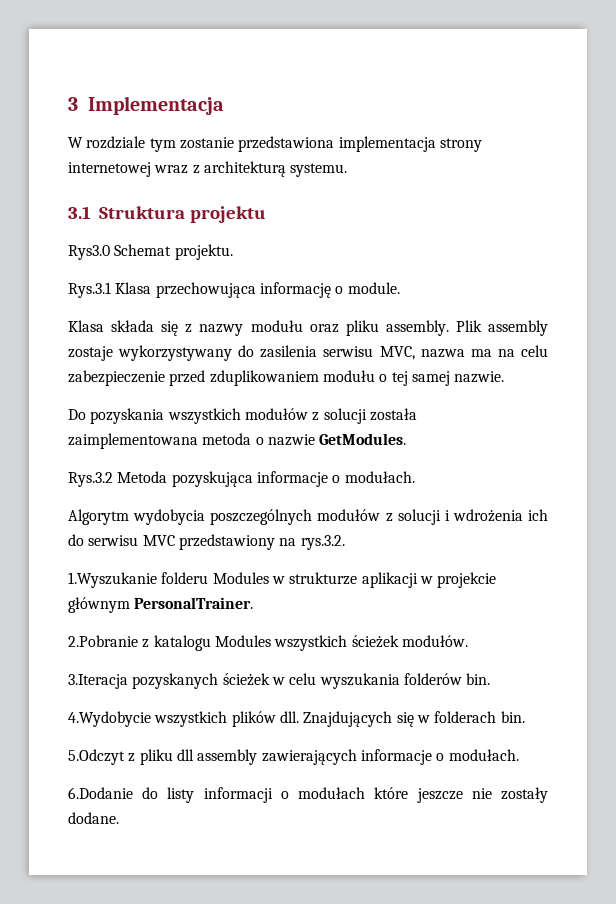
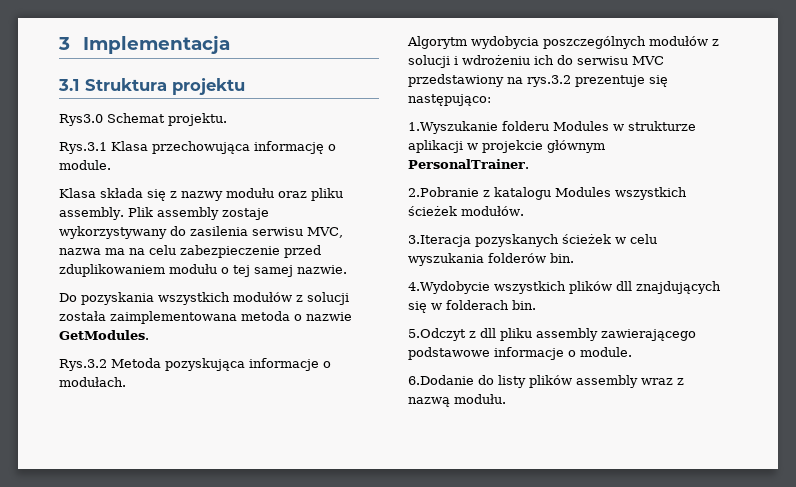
[68,136,482,152] [68,161,348,177] // W rozdziale tym zostanie przedstawiona implementacja strony internetowej wraz z architekturą systemu. -> (230, 44) none
[452,509,523,522] wdrożenia -> [462,55,530,65] wdrożeniu
[300,535,345,550] rys.3.2. -> [527,75,668,87] [408,94,491,106] rys.3.2 prezentuje się następująco:
[279,711,393,727] dll. Znajdujących -> [616,281,721,294] dll znajdujących
[139,749,519,765] pliku dll assembly zawierających informacje o modułach. -> [480,328,696,341] [408,347,632,360] dll pliku assembly zawierającego podstawowe informacje o module.
[203,787,548,803] [68,812,119,824] informacji o modułach które jeszcze nie zostały dodane. -> [529,375,684,388] [408,394,506,407] plików assembly wraz z nazwą modułu.

